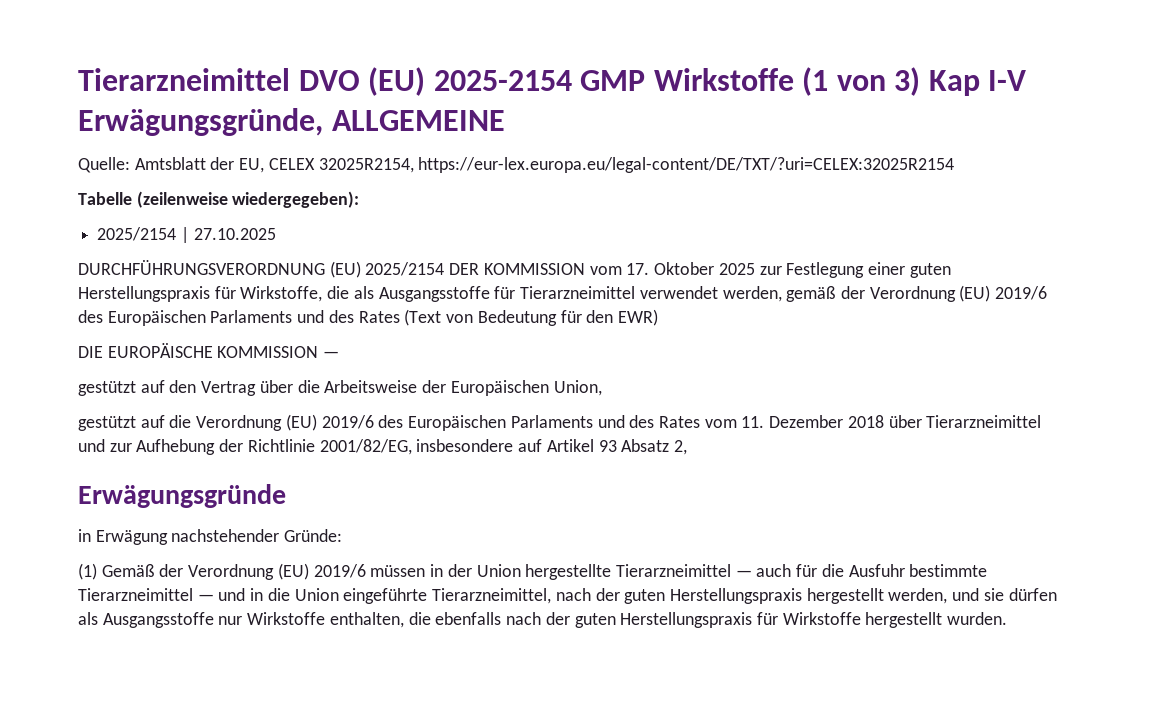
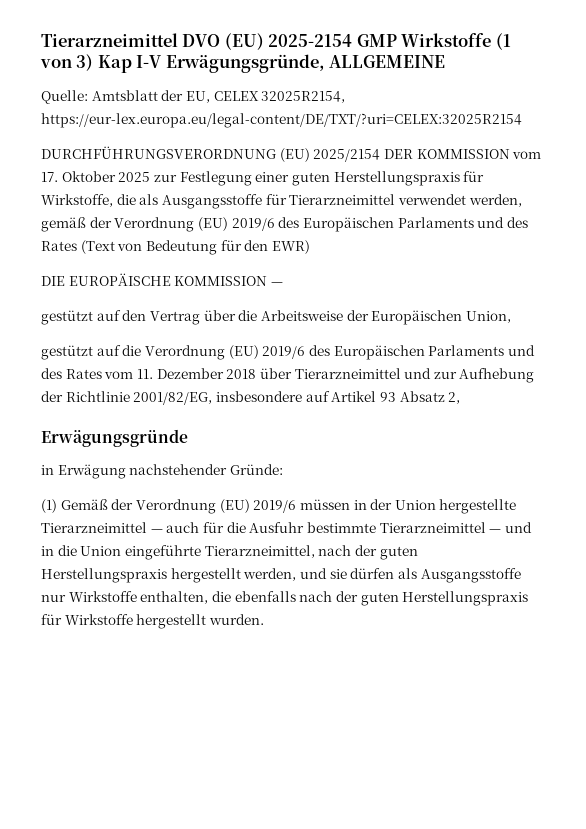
[78,191,360,208] [97,227,276,243] // Tabelle (zeilenweise wiedergegeben): // 2025/2154 | 27.10.2025 -> (522, 120) none

